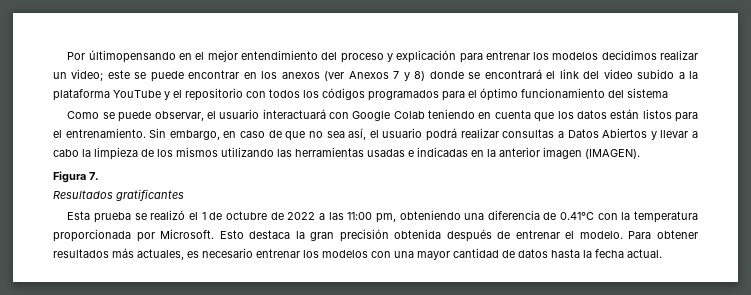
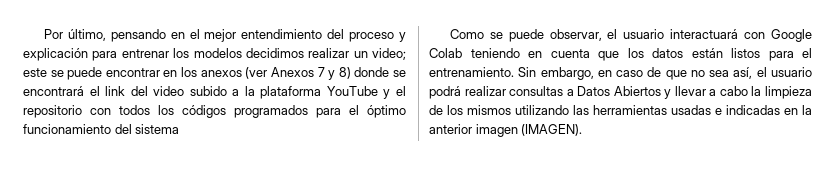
[88,50,176,63] últimopensando -> [67,29,166,42] último, pensando
[53,171,99,183] [53,189,184,201] [67,210,699,223] [53,229,698,242] [53,248,662,260] // Figura 7. // Resultados gratificantes // Esta prueba se realizó el 1 de octubre de 2022 a las 11:00 pm, obteniendo una diferencia de 0.41°C con la temperatura proporcionada por Microsoft. Esto destaca la gran precisión obtenida después de entrenar el modelo. Para obtener resultados más actuales, es necesario entrenar los modelos con una mayor cantidad de datos hasta la fecha actual. -> (583, 130) none

